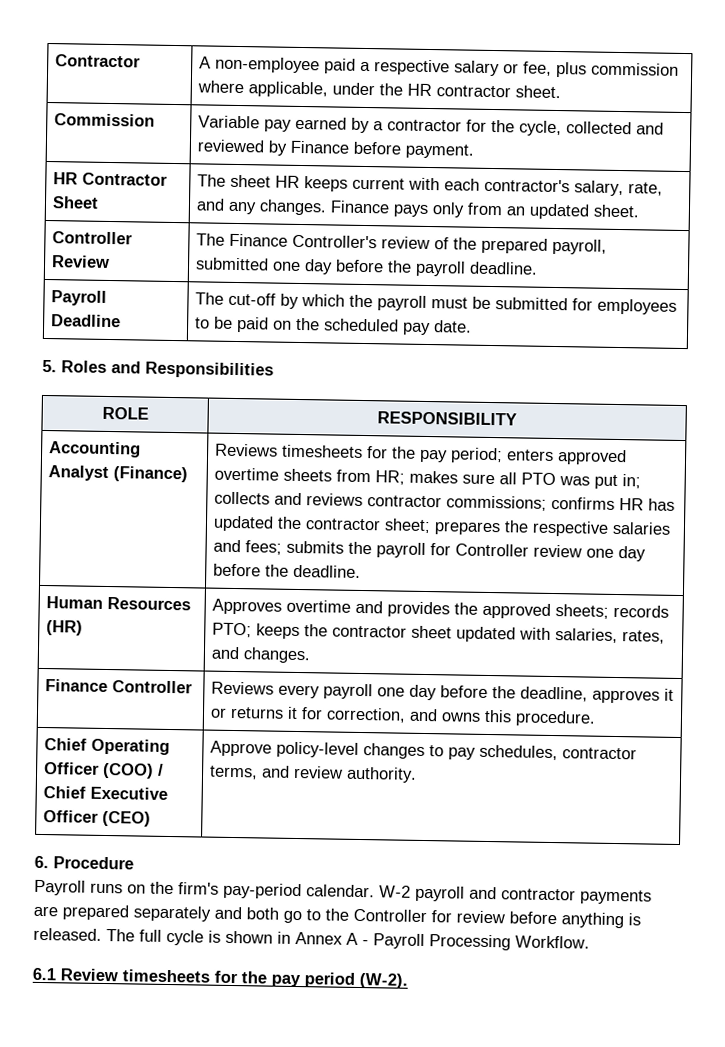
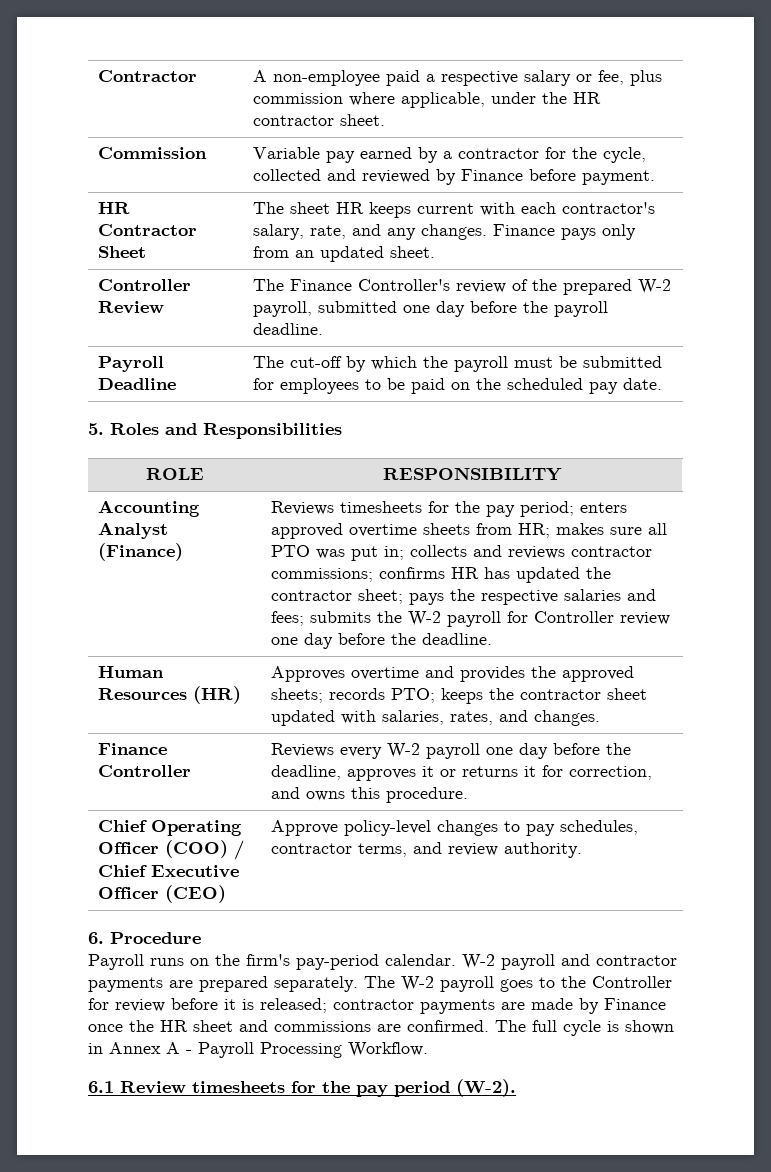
(549, 245) none -> [638,279,672,294] W-2
[434,521,502,536] prepares -> [409,593,445,605] pays
(373, 548) none -> [408,611,442,626] W-2
(321, 691) none -> [387,743,421,758] W-2
[133,905,302,924] separately and both go -> [274,976,533,992] separately. The W-2 payroll goes
[561,912,641,929] [33,927,102,941] anything is released. -> [224,998,666,1014] [88,1020,489,1032] it is released; contractor payments are made by Finance once the HR sheet and commissions are confirmed.

